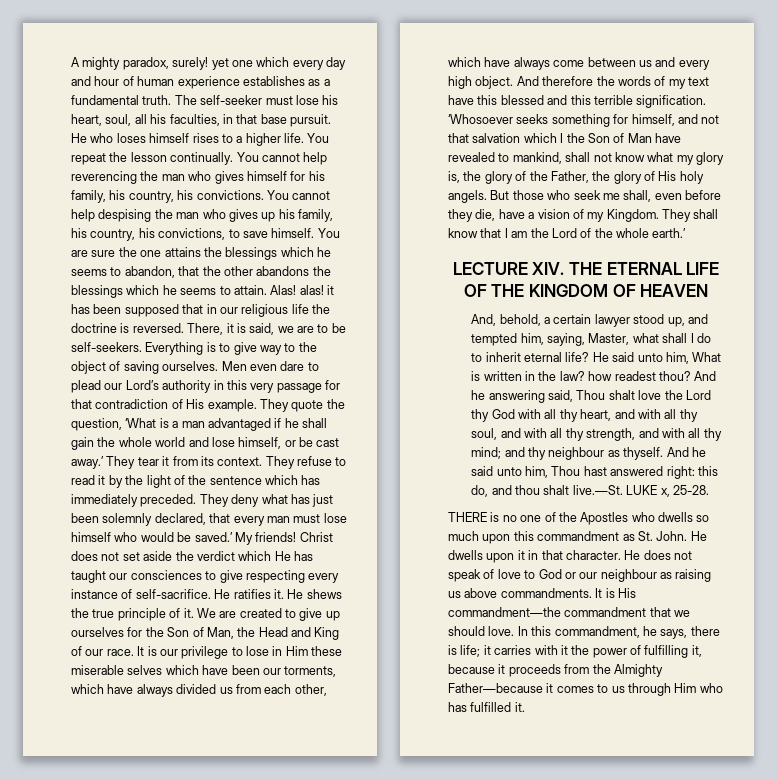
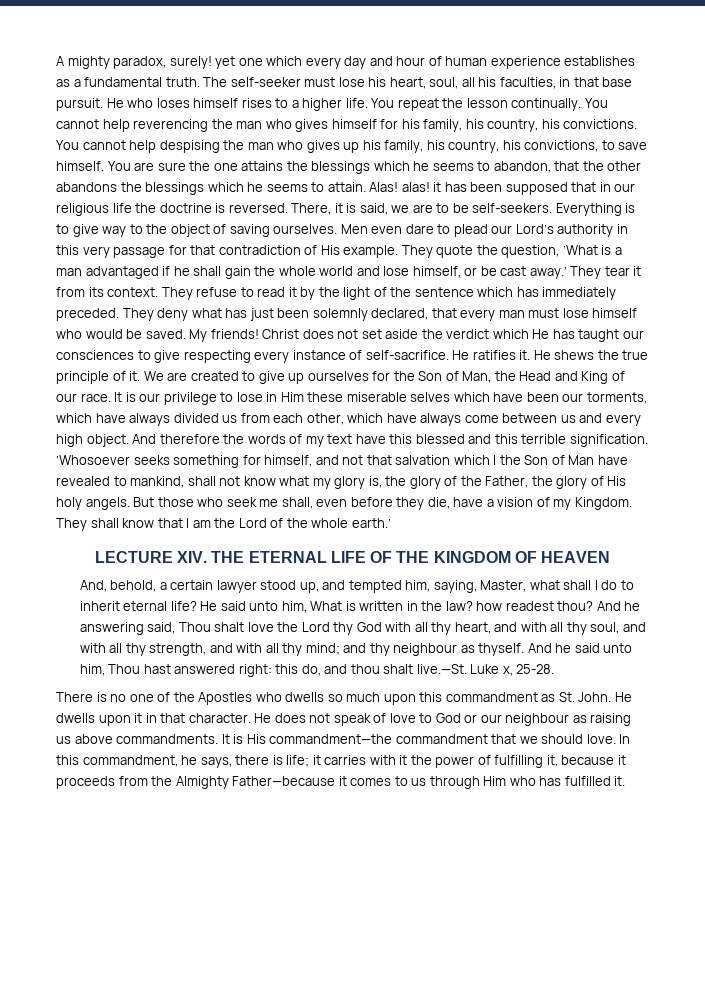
[194,532,233,542] saved.’ -> [145,329,186,339] saved.
[626,485,658,495] LUKE -> [470,664,500,674] Luke
[448,512,487,522] THERE -> [56,692,93,702] There

